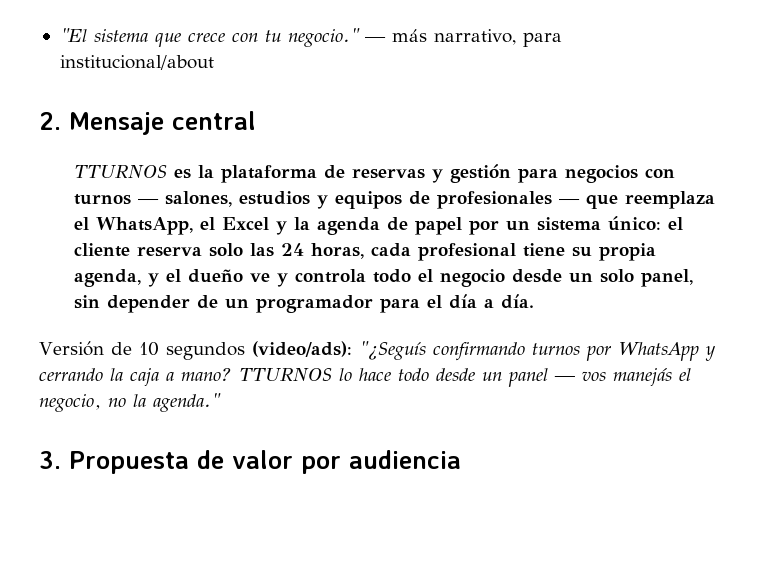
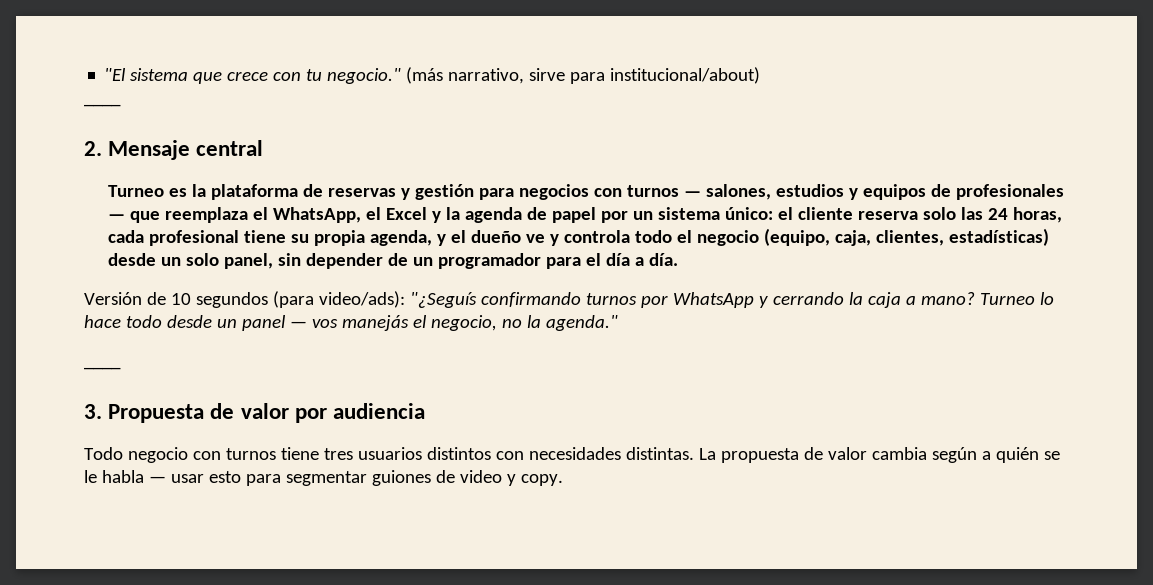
[364,29,562,47] [59,55,214,70] — más narrativo, para institucional/about -> [406,67,761,84] [84,104,121,107] (más narrativo, sirve para institucional/about) // ____
[73,165,167,179] TTURNOS -> [108,185,165,197] Turneo
(505, 278) none -> [764,228,1050,246] (equipo, caja, clientes, estadísticas)
[251,341,352,357] (video/ads): -> [272,291,405,308] (para video/ads):
[239,368,332,382] TTURNOS -> [979,293,1035,305] Turneo
(221, 402) none -> [84,367,121,370] // ____
(461, 459) none -> [84,447,1060,463] [84,470,563,486] // Todo negocio con turnos tiene tres usuarios distintos con necesidades distintas. La propuesta de valor cambia según a quién se le habla — usar esto para segmentar guiones de video y copy.

